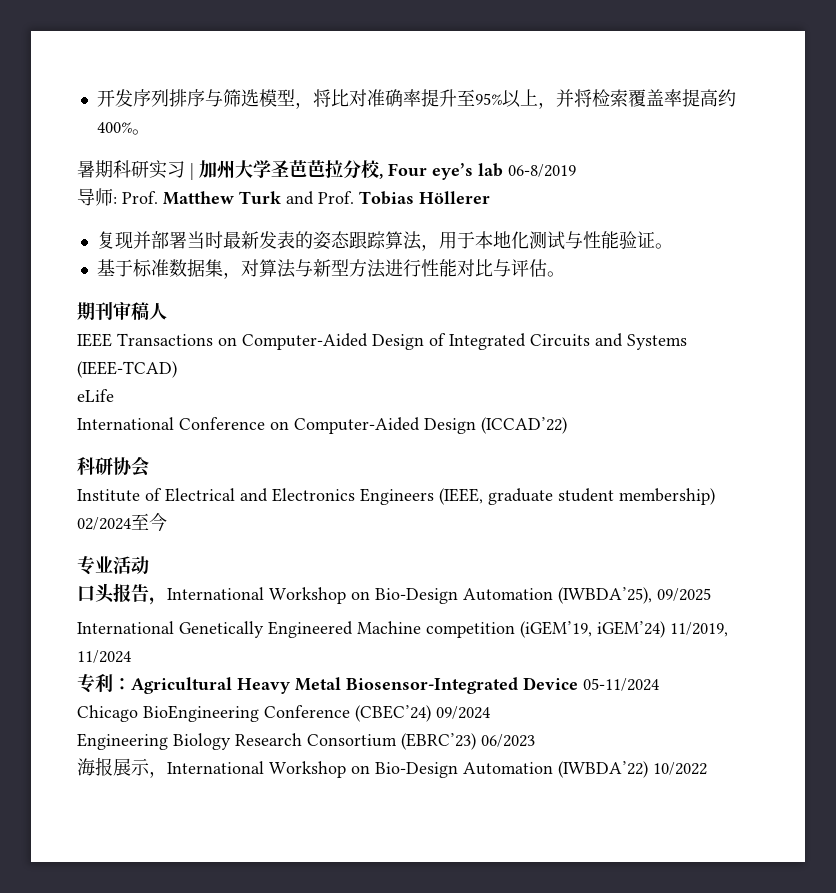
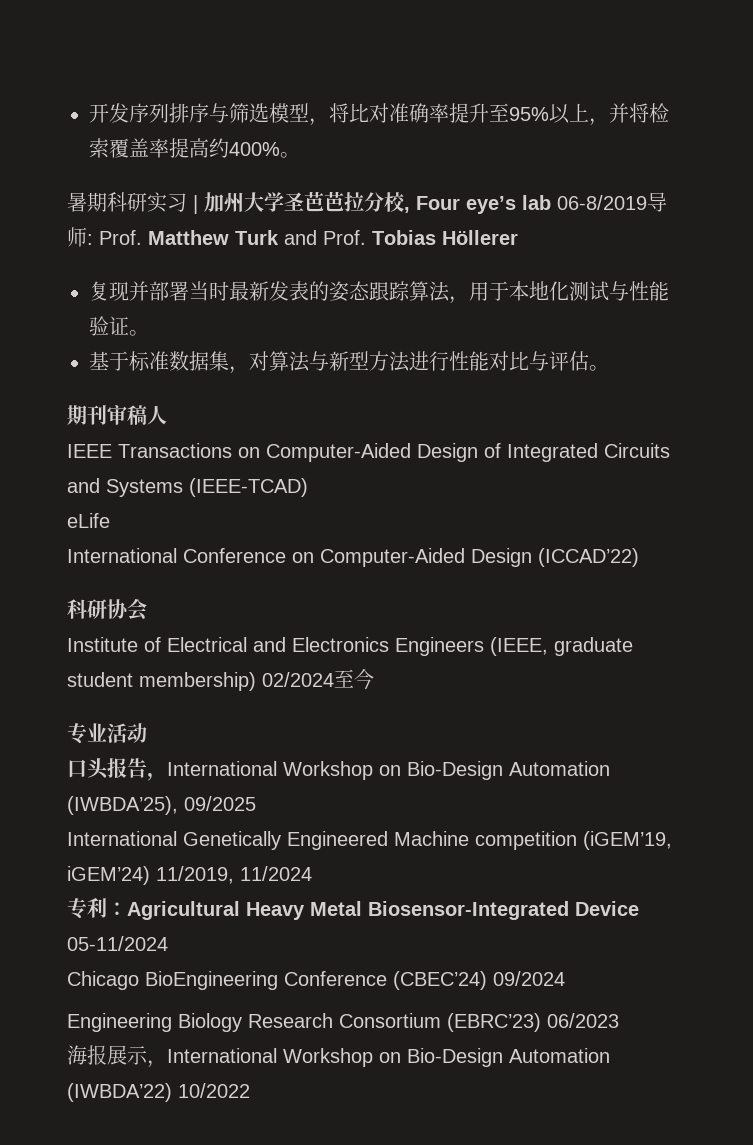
(576, 170) // -> (647, 202) none

